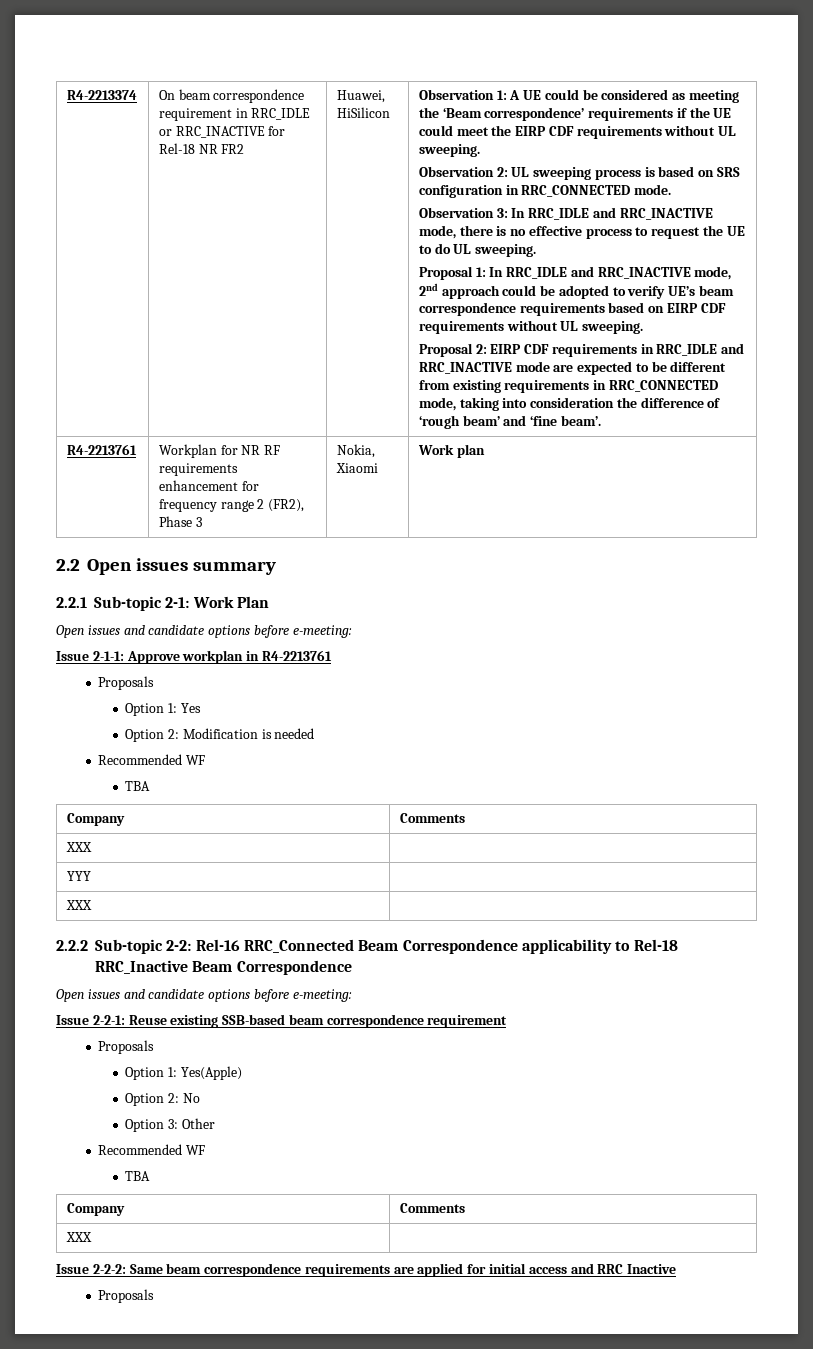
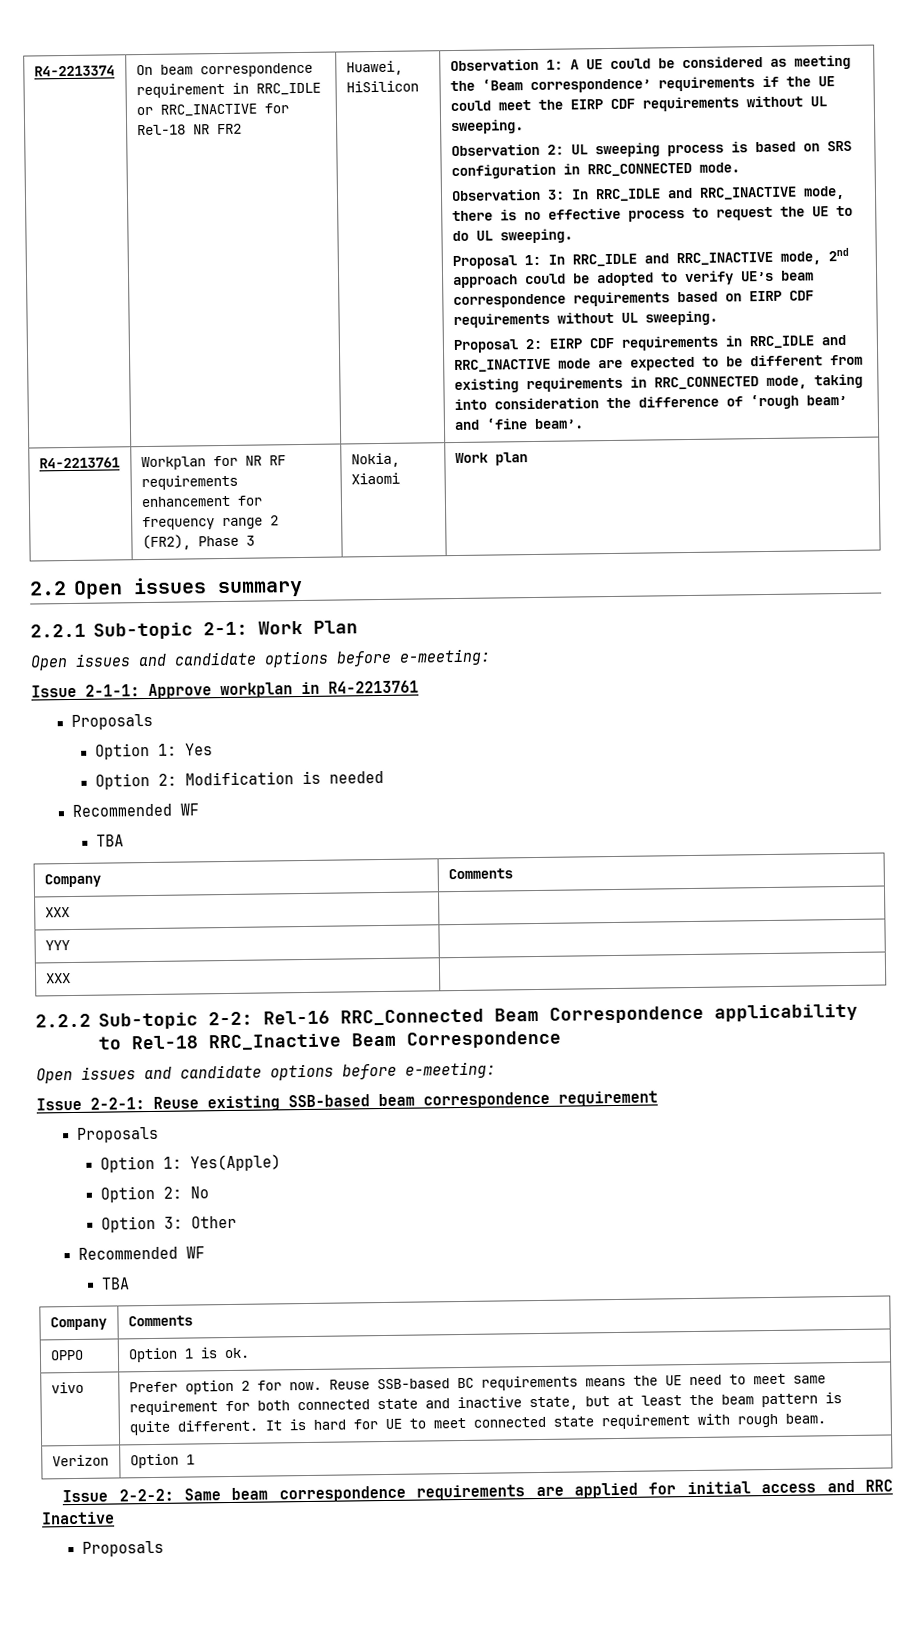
[65,1232,92,1242] XXX | -> [49,1349,83,1361] [127,1347,249,1363] [50,1381,84,1394] [128,1373,826,1395] [128,1392,842,1416] [128,1413,826,1436] [51,1454,109,1467] [129,1453,195,1469] OPPO | Option 1 is ok. // vivo | Prefer option 2 for now. Reuse SSB-based BC requirements means the UE need to meet same requirement for both connected state and inactive state, but at least the beam pattern is quite different. It is hard for UE to meet connected state requirement with rough beam. // Verizon | Option 1

